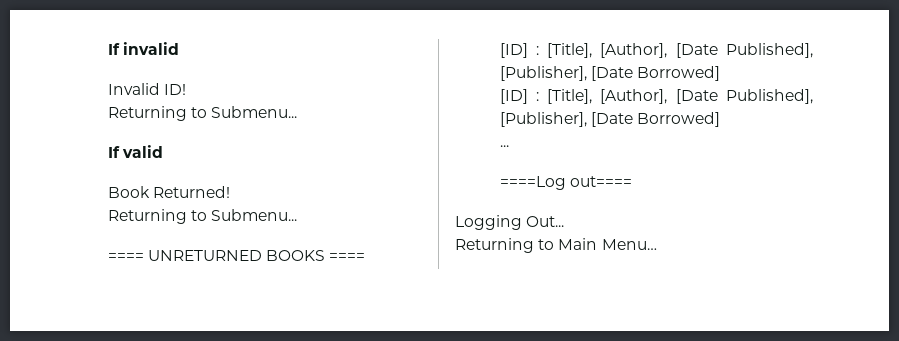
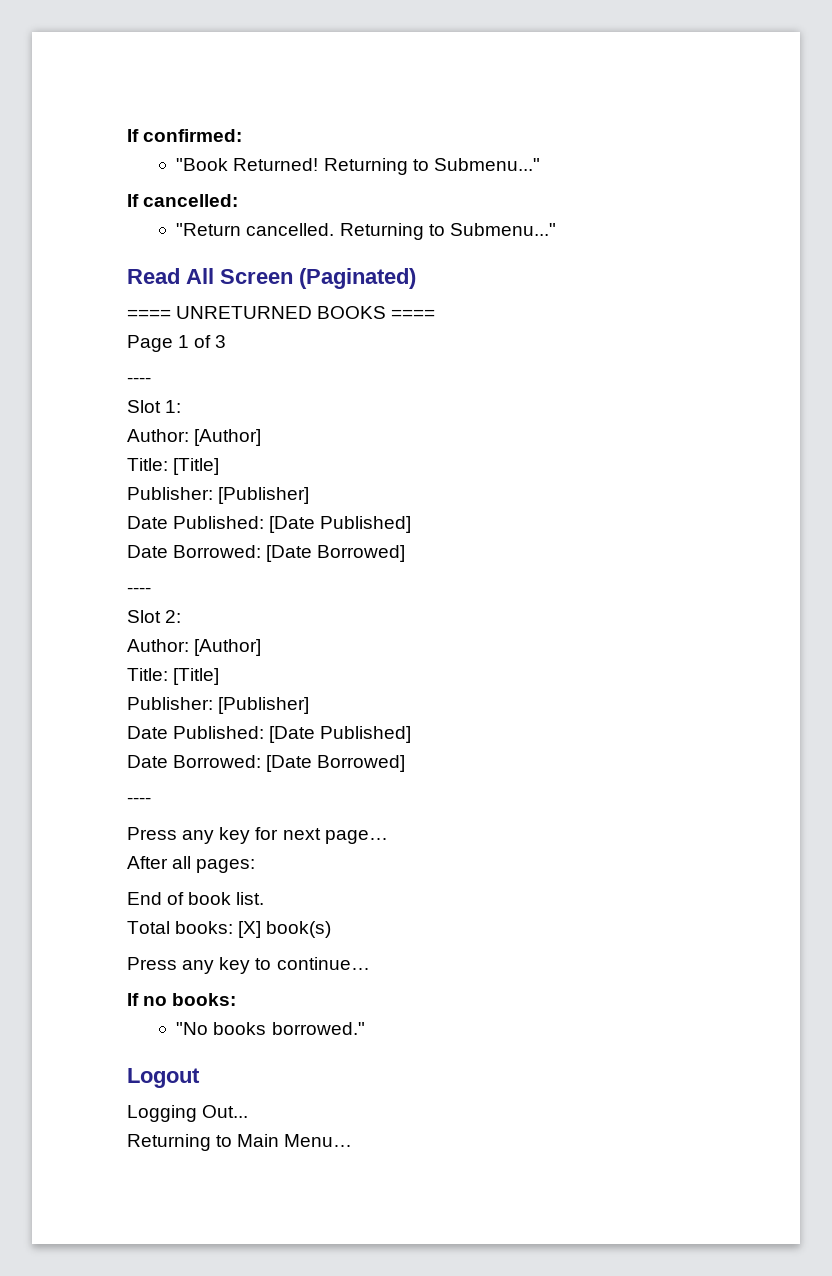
[107,42,179,55] [107,83,186,95] [107,106,297,121] [107,145,163,158] [107,186,230,198] [107,209,297,224] [107,250,366,261] [499,43,813,58] [499,66,720,81] [499,89,813,104] [499,112,720,127] [499,145,509,147] [499,176,632,190] If invalid // Invalid ID! // Returning to Submenu... // If valid // Book Returned! // Returning to Submenu... // ==== UNRETURNED BOOKS ==== // [ID] : [Title], [Author], [Date Published], [Publisher], [Date Borrowed] // [ID] : [Title], [Author], [Date Published], [Publisher], [Date Borrowed] // ... // ====Log out==== -> [127,129,243,142] [176,158,540,175] [127,194,239,207] [176,223,556,240] [127,268,416,289] [127,306,436,319] [127,335,227,352] [127,377,151,384] [127,400,182,413] [127,429,262,446] [127,458,220,475] [127,487,310,504] [127,516,412,533] [127,545,406,562] [127,587,151,594] [127,610,182,623] [127,639,262,656] [127,668,220,685] [127,697,310,714] [127,726,412,743] [127,755,406,772] [127,797,151,804] [127,827,388,844] [127,856,256,873] [127,892,265,905] [127,921,332,938] [127,957,370,974] [127,993,237,1006] [176,1022,365,1035] [127,1068,200,1088] If confirmed: // "Book Returned! Returning to Submenu..." // If cancelled: // "Return cancelled. Returning to Submenu..." // Read All Screen (Paginated) // ==== UNRETURNED BOOKS ==== // Page 1 of 3 // ---- // Slot 1: // Author: [Author] // Title: [Title] // Publisher: [Publisher] // Date Published: [Date Published] // Date Borrowed: [Date Borrowed] // ---- // Slot 2: // Author: [Author] // Title: [Title] // Publisher: [Publisher] // Date Published: [Date Published] // Date Borrowed: [Date Borrowed] // ---- // Press any key for next page… // After all pages: // End of book list. // Total books: [X] book(s) // Press any key to continue… // If no books: // "No books borrowed." // Logout

